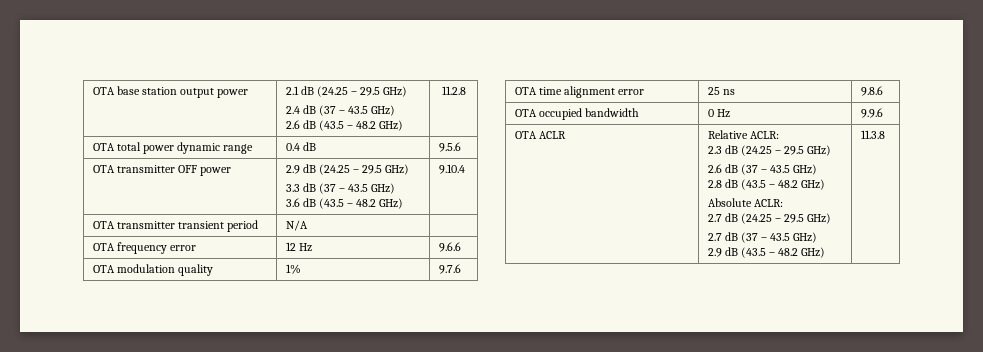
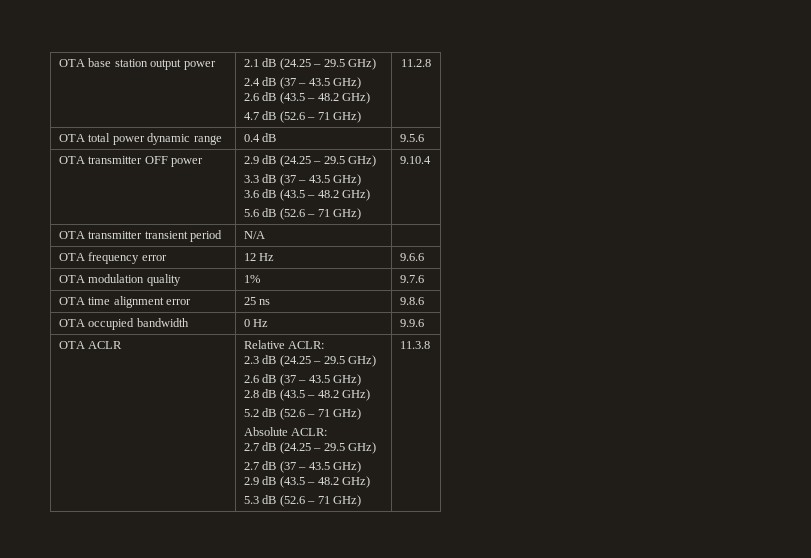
(404, 125) none -> [244,111,361,123] // 4.7 dB (52.6 – 71 GHz)
(404, 203) none -> [244,208,361,220] // 5.6 dB (52.6 – 71 GHz)
(826, 184) none -> [244,408,361,420] // 5.2 dB (52.6 – 71 GHz)
(826, 252) none -> [244,495,361,507] // 5.3 dB (52.6 – 71 GHz)

